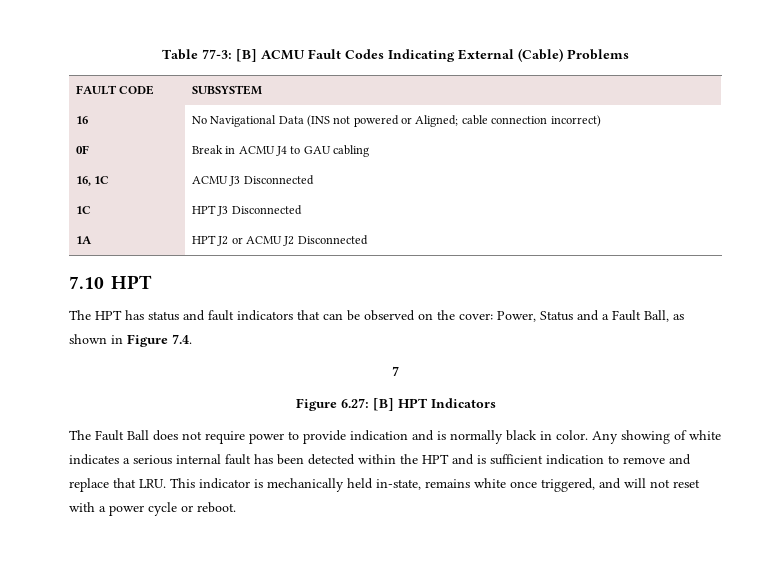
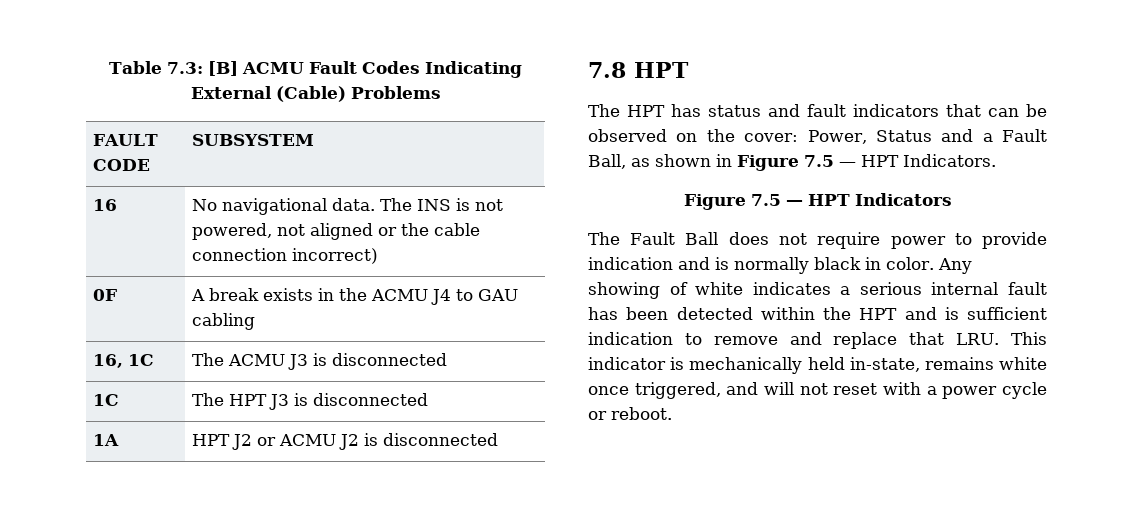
[202,49,232,59] 77-3: -> [166,62,203,74] 7.3:
[210,115,459,127] Navigational Data (INS not powered or Aligned; -> [222,198,504,215] [192,223,430,240] navigational data. The INS is not powered, not aligned or the
[191,145,236,154] Break in -> [191,288,368,301] A break exists in the
(110, 180) none -> [192,353,225,366] The
[243,175,314,185] [75,206,91,214] Disconnected // 1C | -> [313,353,448,366] [93,394,120,406] [192,393,225,406] is disconnected // 1C | The
[231,205,302,215] Disconnected -> [294,393,429,406] is disconnected
[297,235,368,245] [69,276,104,289] Disconnected // 7.10 -> [364,433,499,446] [588,62,626,78] is disconnected // 7.8
[172,334,192,344] [392,366,399,376] [295,398,394,411] 7.4. // 7 // Figure 6.27: [B] -> [804,154,996,167] [683,194,803,210] 7.5 — HPT Indicators. // Figure 7.5 —

